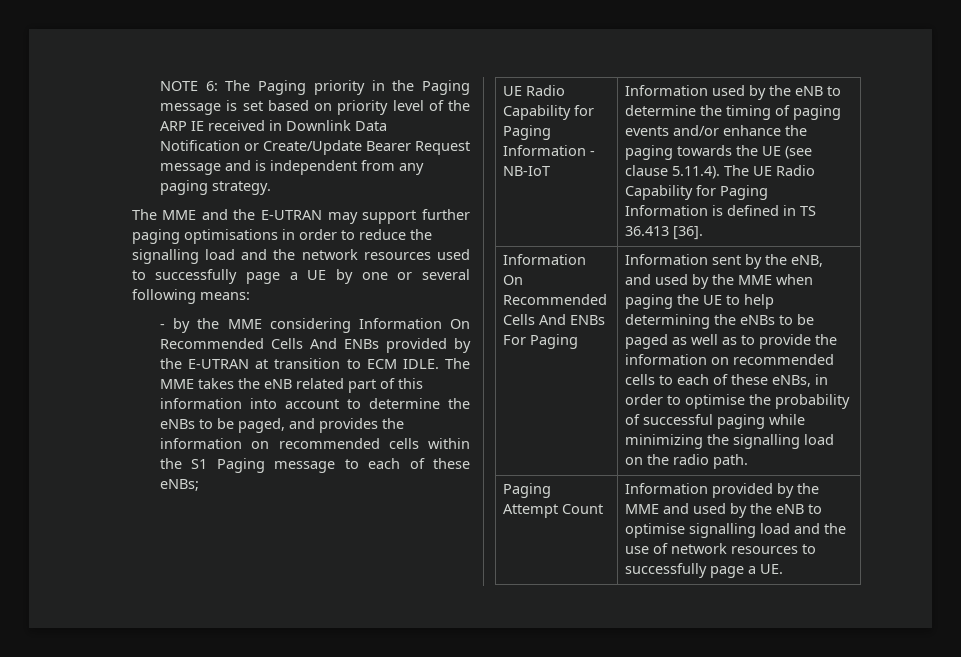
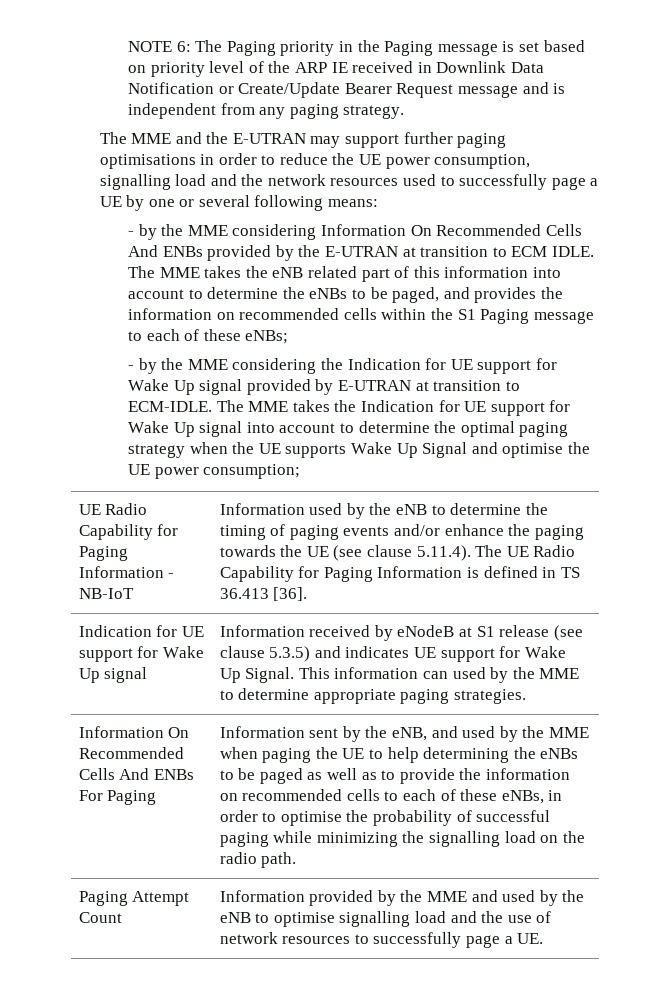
(432, 234) none -> [359,154,531,169] UE power consumption,
(199, 485) none -> [128,358,557,374] [128,379,520,395] [128,400,571,416] [128,421,569,437] [128,442,590,458] [128,464,301,479] // - by the MME considering the Indication for UE support for Wake Up signal provided by E-UTRAN at transition to ECM-IDLE. The MME takes the Indication for UE support for Wake Up signal into account to determine the optimal paging strategy when the UE supports Wake Up Signal and optimise the UE power consumption;
(704, 233) none -> [78,625,204,637] [78,646,204,662] [78,667,148,683] [219,625,583,641] [219,646,566,662] [219,667,580,683] [219,688,527,704] // Indication for UE support for Wake Up signal | Information received by eNodeB at S1 release (see clause 5.3.5) and indicates UE support for Wake Up Signal. This information can used by the MME to determine appropriate paging strategies.

